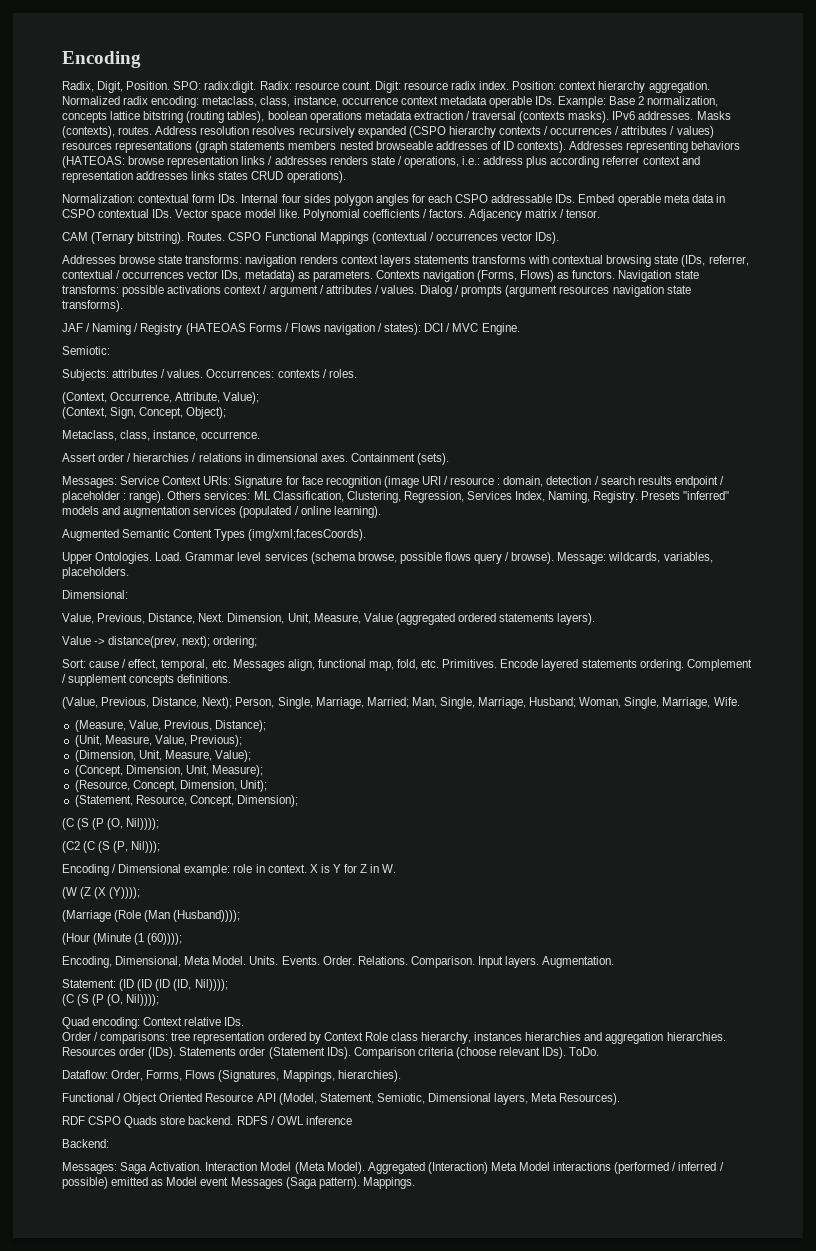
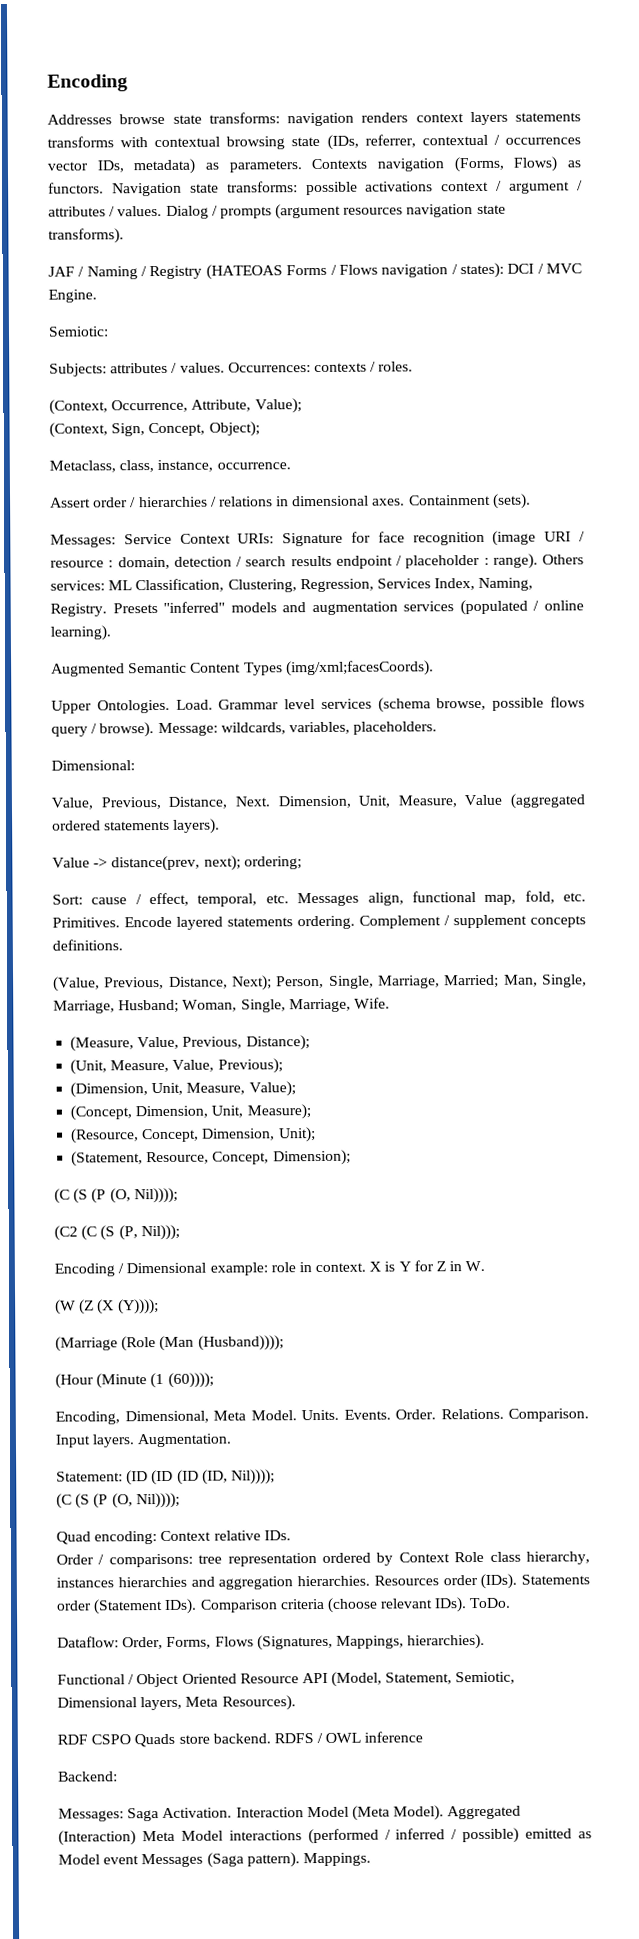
[62,51,141,68] [62,81,710,93] [62,96,719,108] [62,111,731,123] [62,126,714,138] [62,141,741,153] [62,156,700,168] [62,171,346,183] [62,194,725,206] [62,209,601,221] [62,232,560,244] Encoding // Radix, Digit, Position. SPO: radix:digit. Radix: resource count. Digit: resource radix index. Position: context hierarchy aggregation. Normalized radix encoding: metaclass, class, instance, occurrence context metadata operable IDs. Example: Base 2 normalization, concepts lattice bitstring (routing tables), boolean operations metadata extraction / traversal (contexts masks). IPv6 addresses. Masks (contexts), routes. Address resolution resolves recursively expanded (CSPO hierarchy contexts / occurrences / attributes / values) resources representations (graph statements members nested browseable addresses of ID contexts). Addresses representing behaviors (HATEOAS: browse representation links / addresses renders state / operations, i.e.: address plus according referrer context and representation addresses links states CRUD operations). // Normalization: contextual form IDs. Internal four sides polygon angles for each CSPO addressable IDs. Embed operable meta data in CSPO contextual IDs. Vector space model like. Polynomial coefficients / factors. Adjacency matrix / tensor. // CAM (Ternary bitstring). Routes. CSPO Functional Mappings (contextual / occurrences vector IDs). -> [47,74,128,92] Encoding

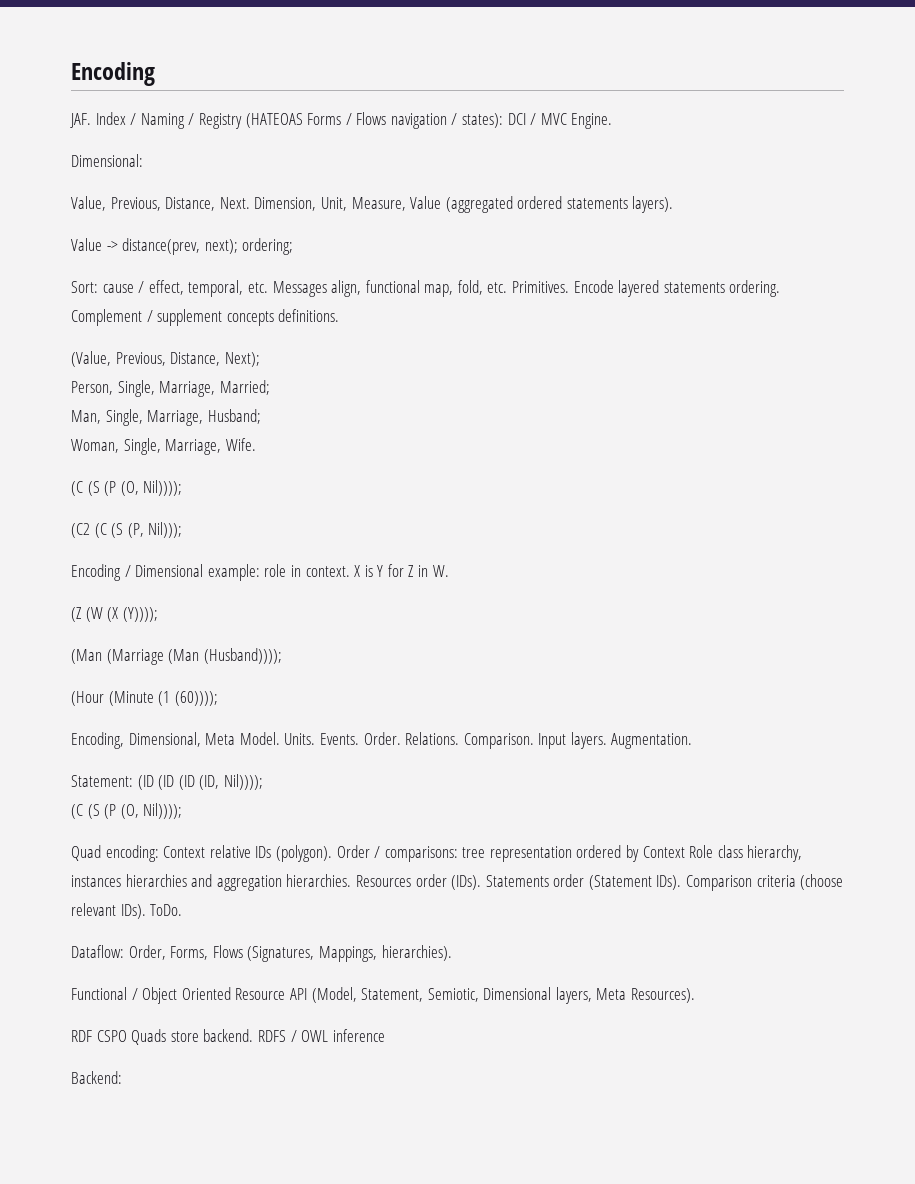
[47,111,581,127] [47,134,581,150] [47,156,581,175] [48,180,584,197] [48,203,506,220] [48,228,124,244] [48,266,75,277] Addresses browse state transforms: navigation renders context layers statements transforms with contextual browsing state (IDs, referrer, contextual / occurrences vector IDs, metadata) as parameters. Contexts navigation (Forms, Flows) as functors. Navigation state transforms: possible activations context / argument / attributes / values. Dialog / prompts (argument resources navigation state transforms). // JAF -> [70,112,126,128] JAF. Index
[48,326,109,337] [49,361,414,377] [49,398,302,415] [49,421,260,438] [49,459,291,473] [50,493,531,509] [50,530,585,548] [50,553,584,570] [50,577,534,593] [50,599,584,617] [50,625,111,641] [51,660,434,677] [51,696,585,714] [51,721,438,738] // Semiotic: // Subjects: attributes / values. Occurrences: contexts / roles. // (Context, Occurrence, Attribute, Value); // (Context, Sign, Concept, Object); // Metaclass, class, instance, occurrence. // Assert order / hierarchies / relations in dimensional axes. Containment (sets). // Messages: Service Context URIs: Signature for face recognition (image URI / resource : domain, detection / search results endpoint / placeholder : range). Others services: ML Classification, Clustering, Regression, Services Index, Naming, Registry. Presets "inferred" models and augmentation services (populated / online learning). // Augmented Semantic Content Types (img/xml;facesCoords). // Upper Ontologies. Load. Grammar level services (schema browse, possible flows query / browse). Message: wildcards, variables, placeholders. -> (613, 121) none
(272, 983) none -> (260, 359) //
(500, 981) none -> (270, 387) //
(180, 1006) none -> (261, 416) //
[70,1035,310,1052] [70,1058,283,1075] [70,1081,296,1098] [70,1104,311,1121] [70,1127,316,1144] [71,1149,351,1167] // (Measure, Value, Previous, Distance); // (Unit, Measure, Value, Previous); // (Dimension, Unit, Measure, Value); // (Concept, Dimension, Unit, Measure); // (Resource, Concept, Dimension, Unit); // (Statement, Resource, Concept, Dimension); -> (256, 444) none
[55,1299,95,1315] (W (Z -> [71,607,103,622] (Z (W
[55,1336,157,1352] (Marriage (Role -> [71,649,164,665] (Man (Marriage
[263,1530,291,1541] IDs. // -> [255,845,332,862] IDs (polygon).
[58,1805,522,1822] [58,1827,592,1846] [58,1852,371,1868] // Messages: Saga Activation. Interaction Model (Meta Model). Aggregated (Interaction) Meta Model interactions (performed / inferred / possible) emitted as Model event Messages (Saga pattern). Mappings. -> (122, 1077) none

